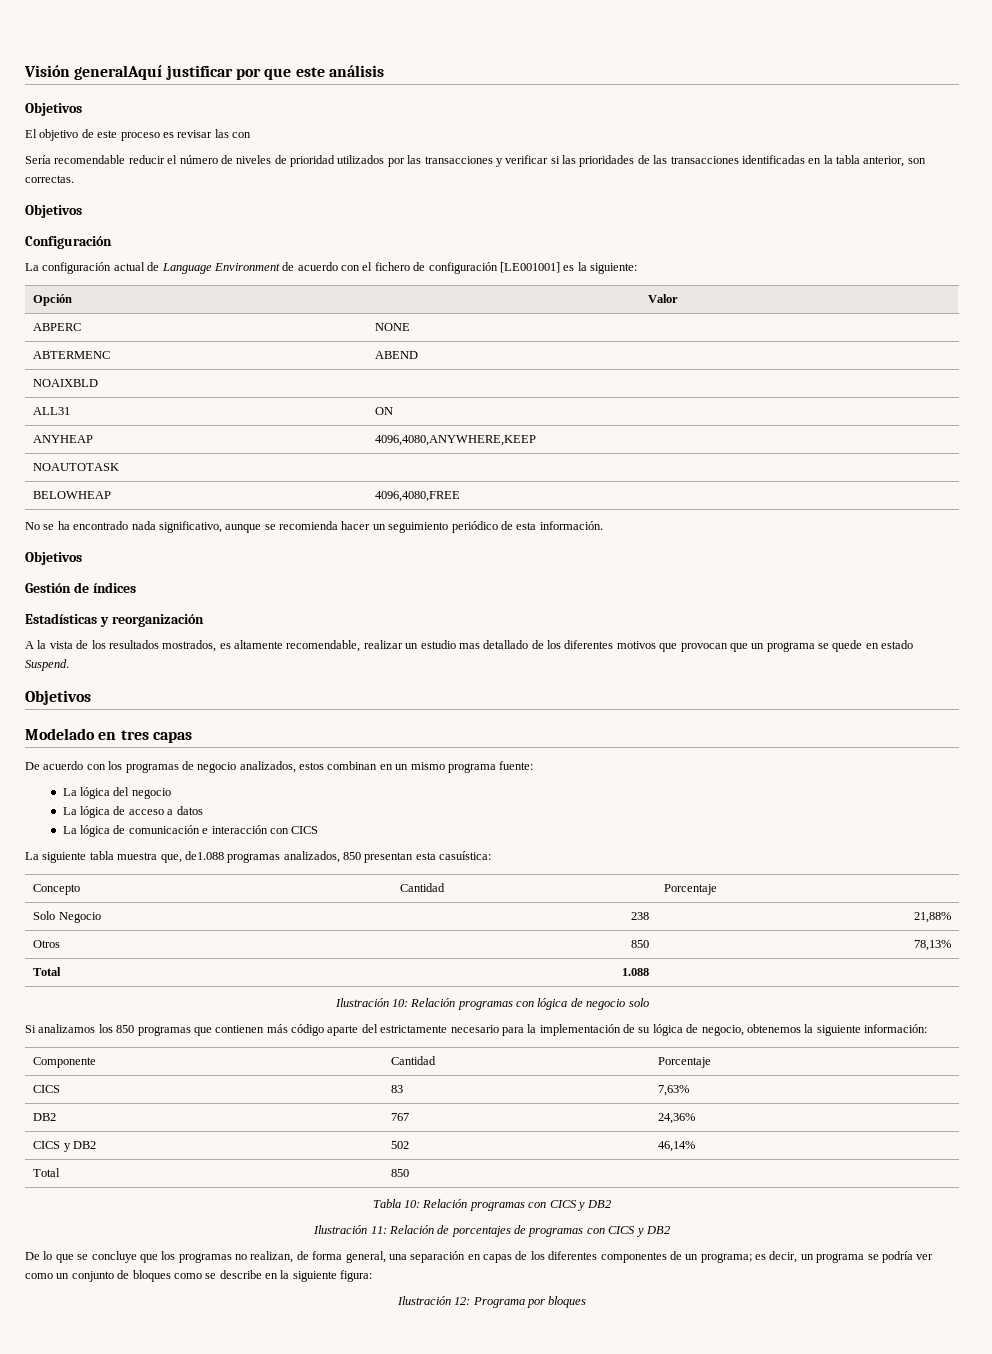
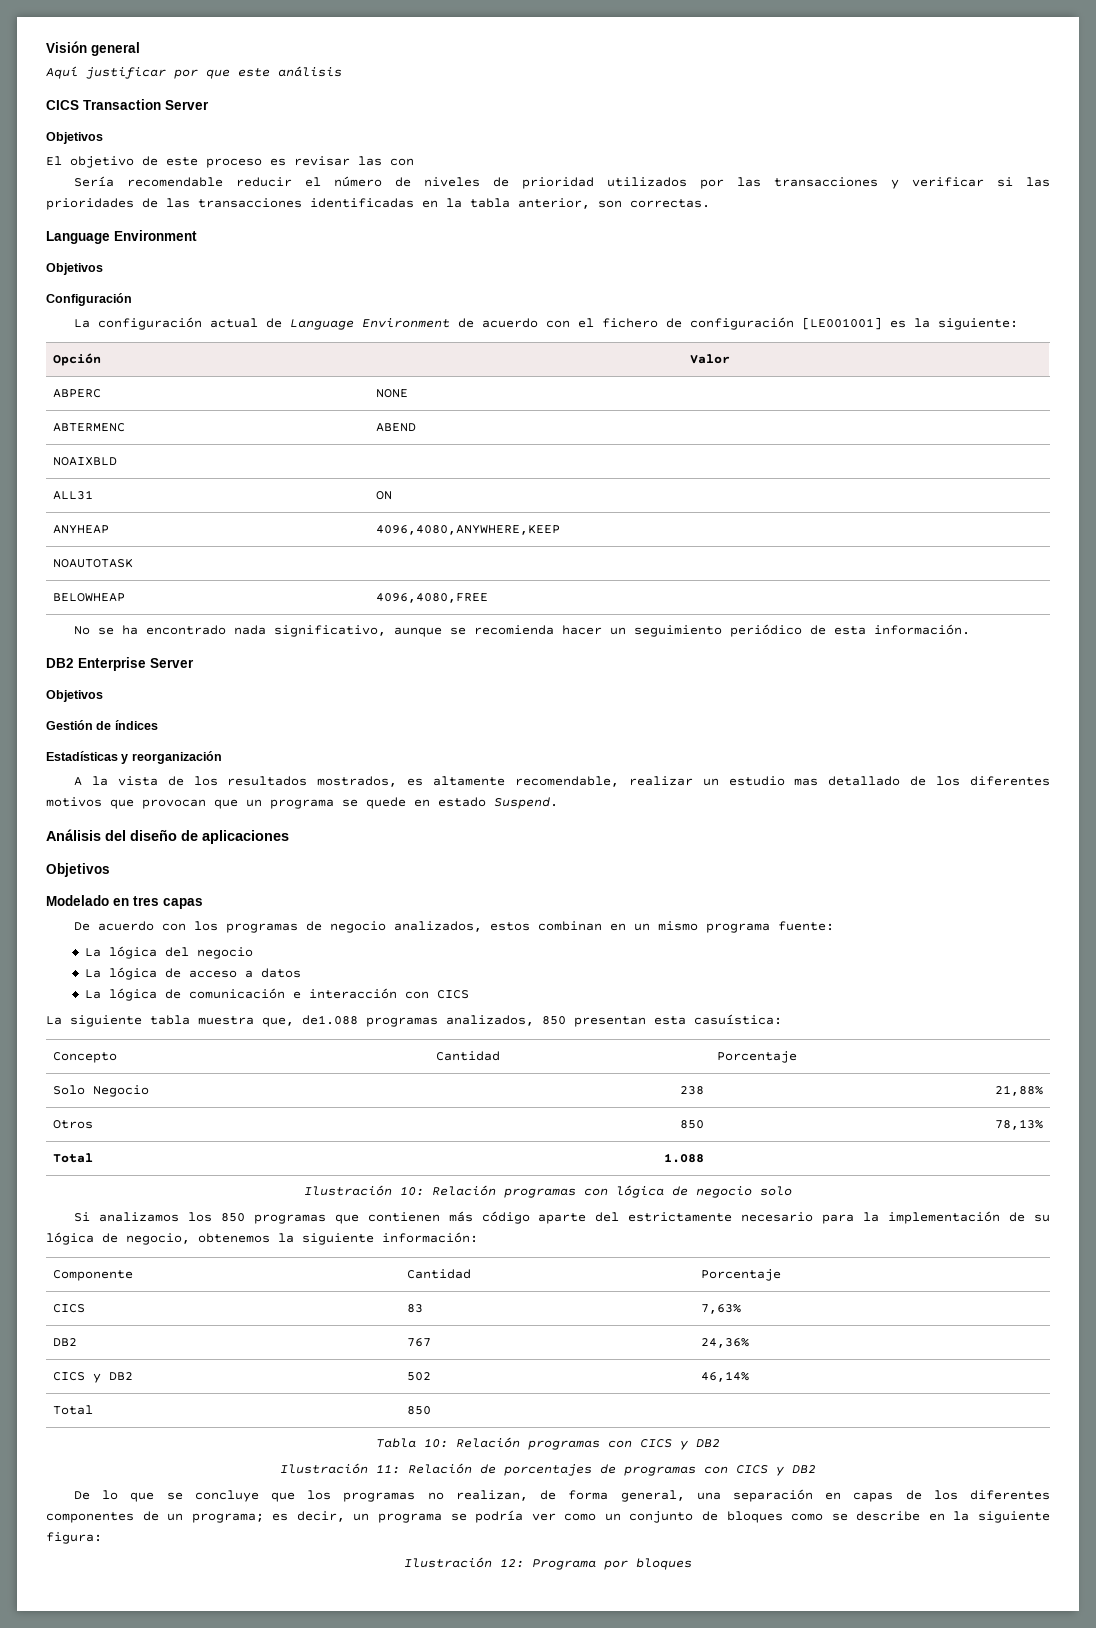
[74,65,163,80] generalAquí -> [91,42,140,56] [46,66,78,79] general // Aquí
(384, 71) none -> [46,99,209,110] // CICS Transaction Server
(74, 179) none -> [46,230,197,244] // Language Environment
(603, 525) none -> [46,657,194,671] // DB2 Enterprise Server
(69, 665) none -> [46,829,289,844] // Análisis del diseño de aplicaciones

